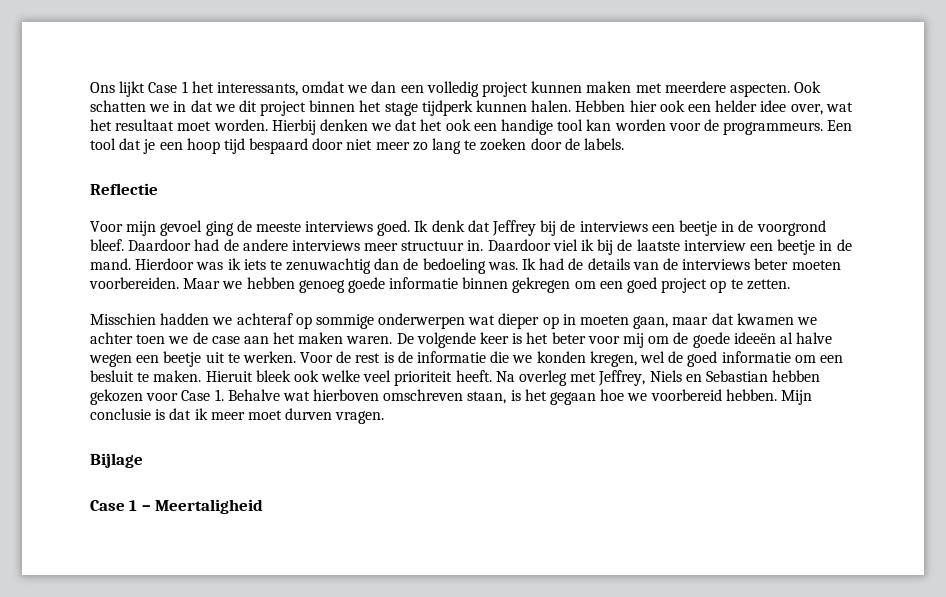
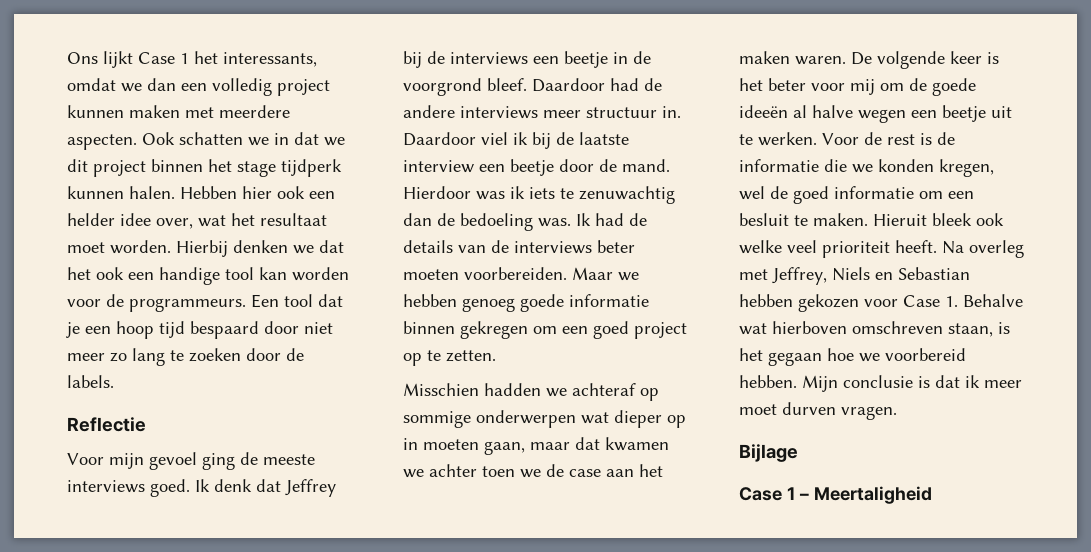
[819,240,833,251] in -> [559,159,594,172] door

